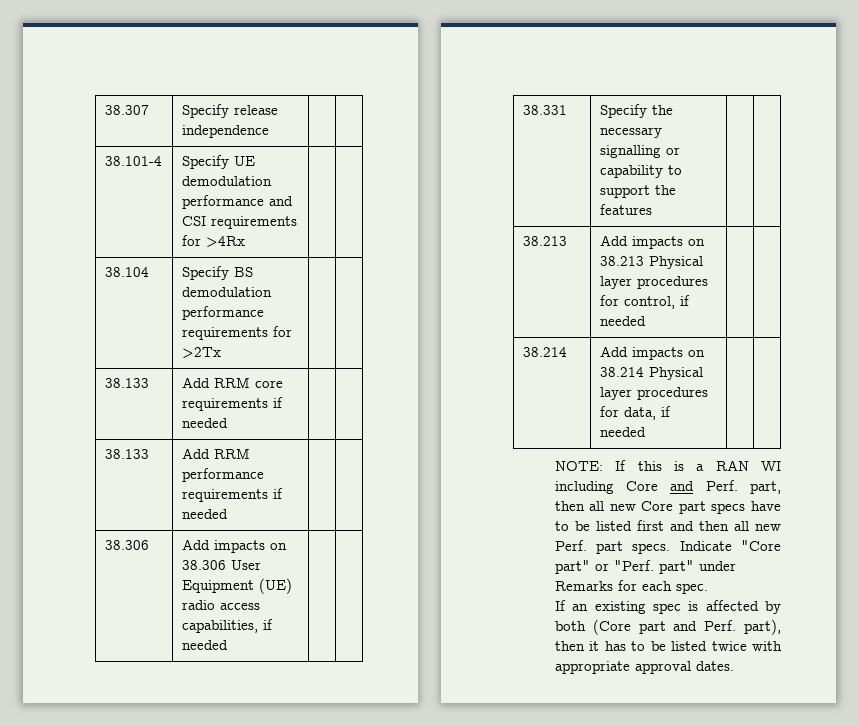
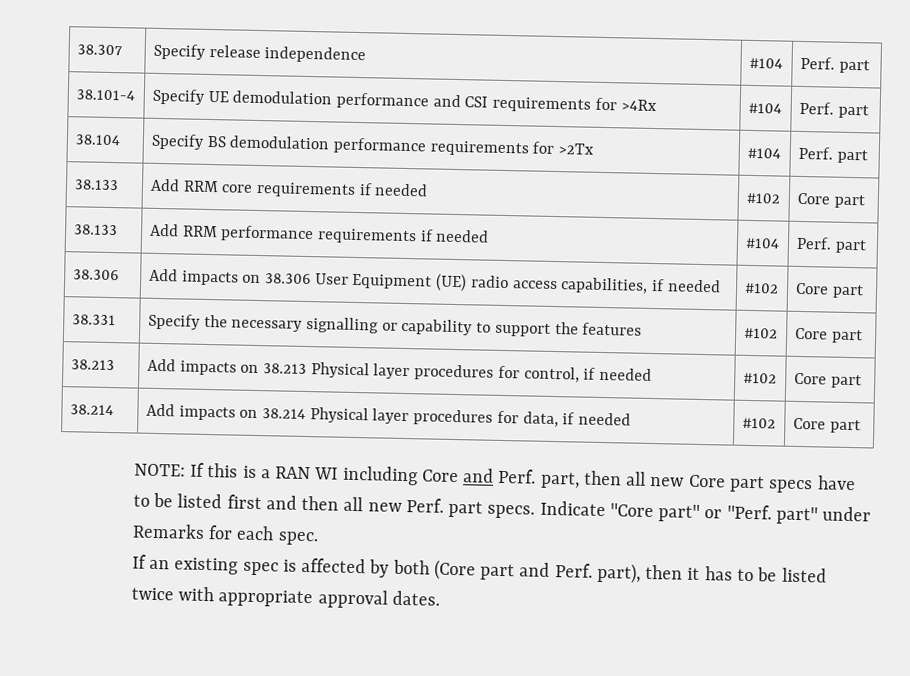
(269, 131) | -> [748,57,783,69] [799,56,870,74] #104 | Perf. part
(245, 241) | -> [747,102,782,114] [798,101,869,119] #104 | Perf. part
(221, 352) | -> [746,147,781,159] [797,146,868,164] #104 | Perf. part
(228, 423) | -> [745,192,780,204] [796,192,865,209] #102 | Core part
(228, 514) | -> [744,237,780,249] [795,236,867,254] #104 | Perf. part
(228, 645) | -> [743,282,779,294] [794,282,864,299] #102 | Core part
(652, 209) | -> [743,327,778,339] [794,327,863,344] #102 | Core part
(646, 321) | -> [742,372,777,384] [793,372,862,389] #102 | Core part
(646, 432) | -> [741,417,776,429] [792,417,861,434] #102 | Core part

